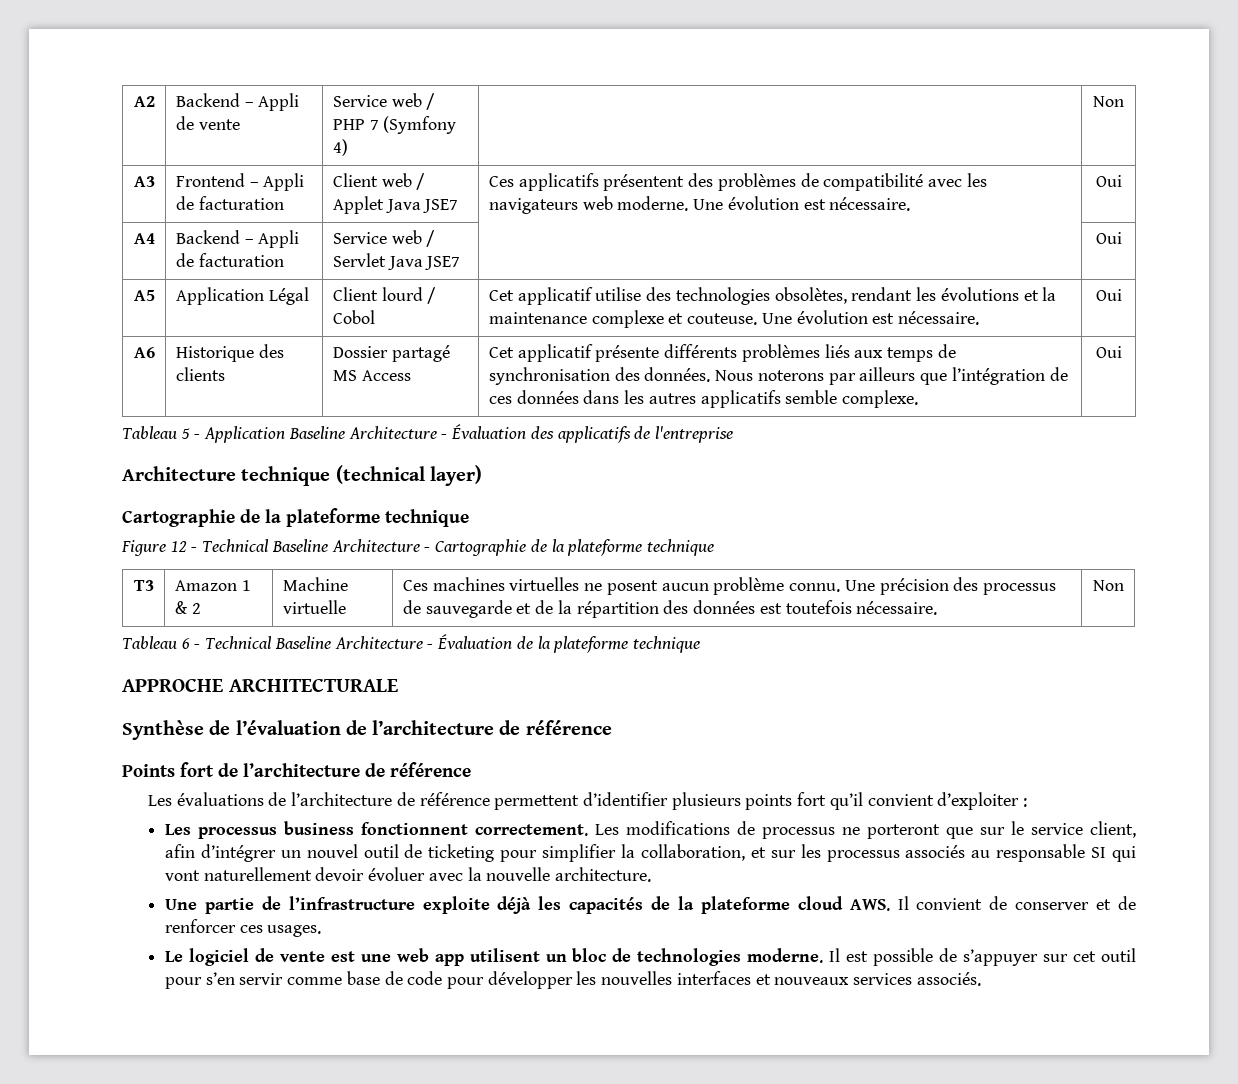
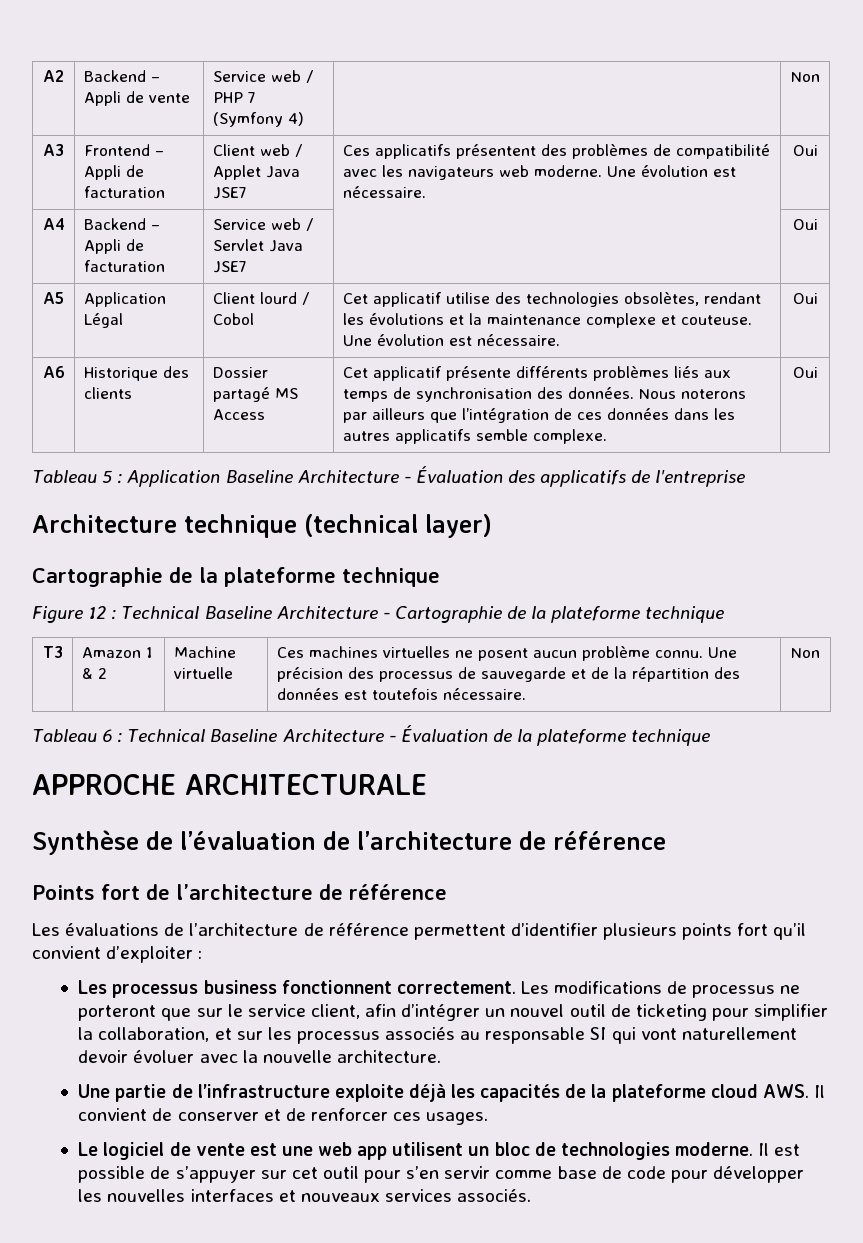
[194,434,201,439] - -> [117,474,123,484] :
[191,547,198,552] - -> [111,610,117,620] :
[194,644,201,649] - -> [117,733,123,743] :

